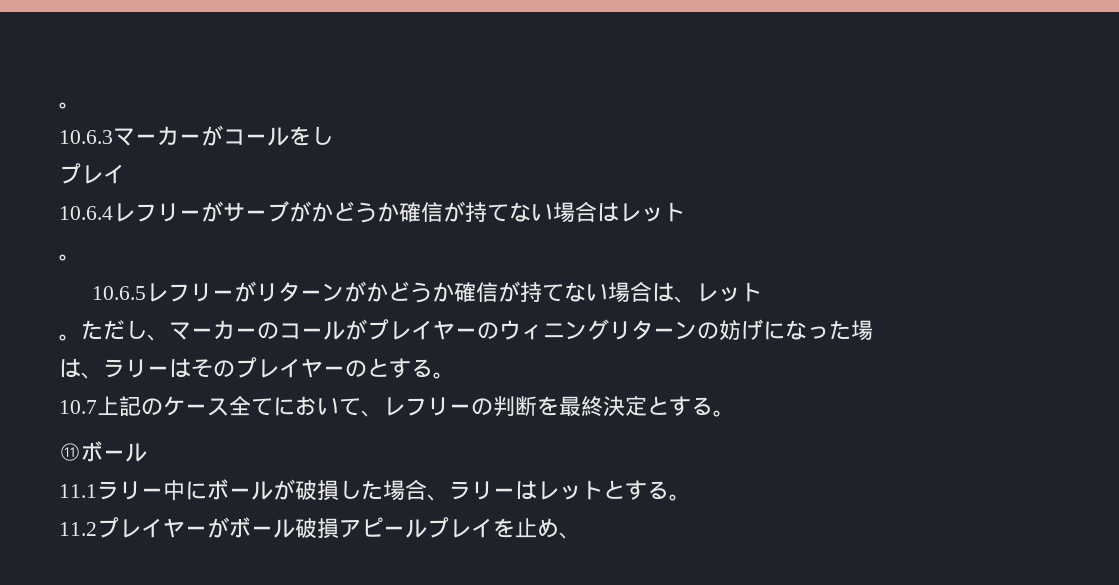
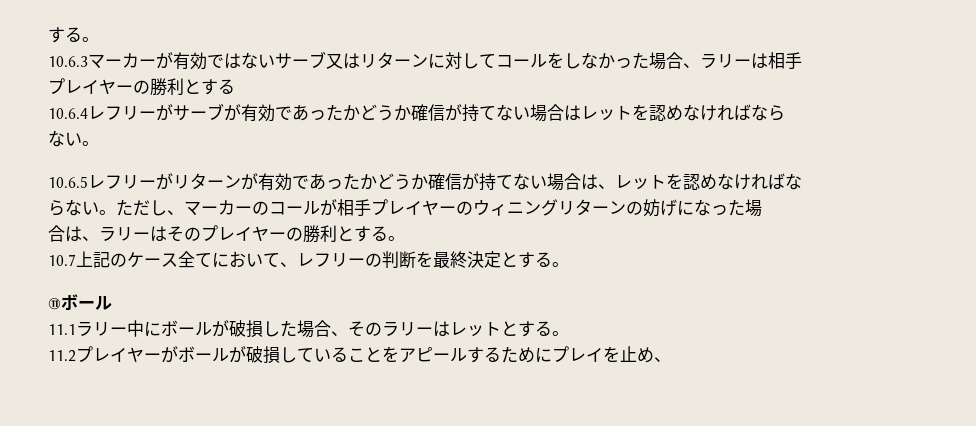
(59, 105) none -> [48,27,82,43] する
[223,126,333,146] [59,163,125,184] コールをし // プレイ -> [173,51,802,70] [48,78,235,96] 有効ではないサーブ又はリターンに対してコールをしなかった場合、ラリーは相手 // プレイヤーの勝利とする
(311, 211) none -> [241,104,343,122] 有効であった
(685, 212) // -> [632,104,785,121] [48,130,82,147] を認めなければなら // ない
(367, 291) none -> [258,173,360,191] 有効であった
(763, 292) // -> [666,173,802,190] [48,199,99,216] を認めなければな // らない
(367, 329) none -> [337,199,371,217] 相手
(873, 330) none -> [48,225,65,242] 合
(367, 368) none -> [303,225,337,243] 勝利
(449, 497) none -> [348,321,382,337] その
[295,517,427,539] 破損アピール -> [229,346,552,364] が破損していることをアピールするために

